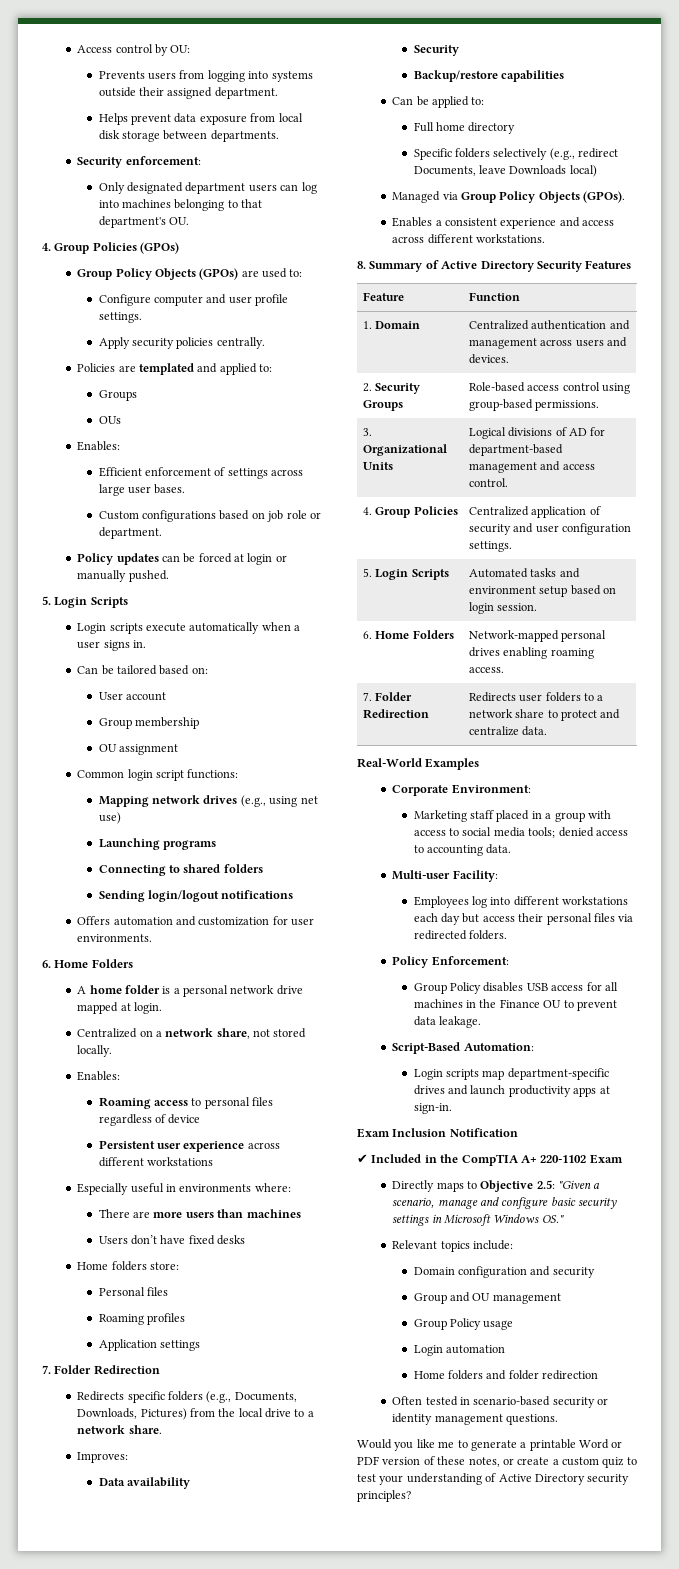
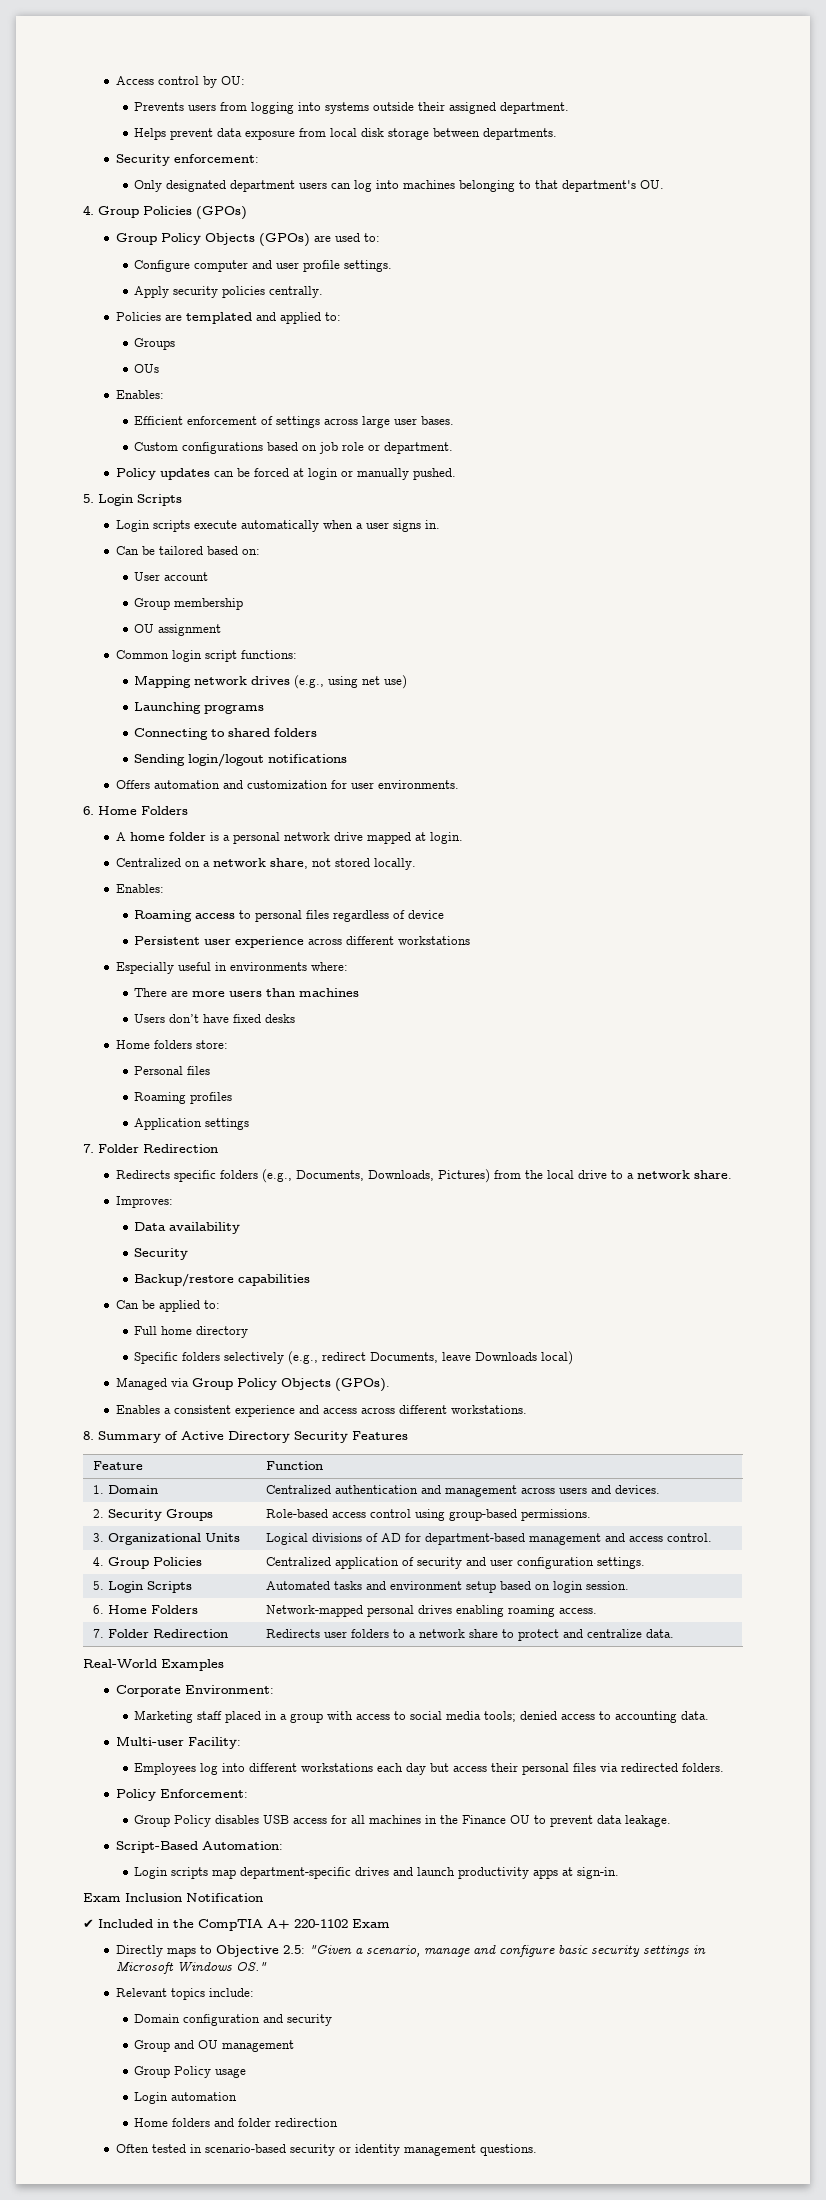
[357,1439,623,1451] [357,1456,637,1468] [357,1473,630,1485] [357,1490,411,1502] // Would you like me to generate a printable Word or PDF version of these notes, or create a custom quiz to test your understanding of Active Directory security principles? -> (537, 2150) none

